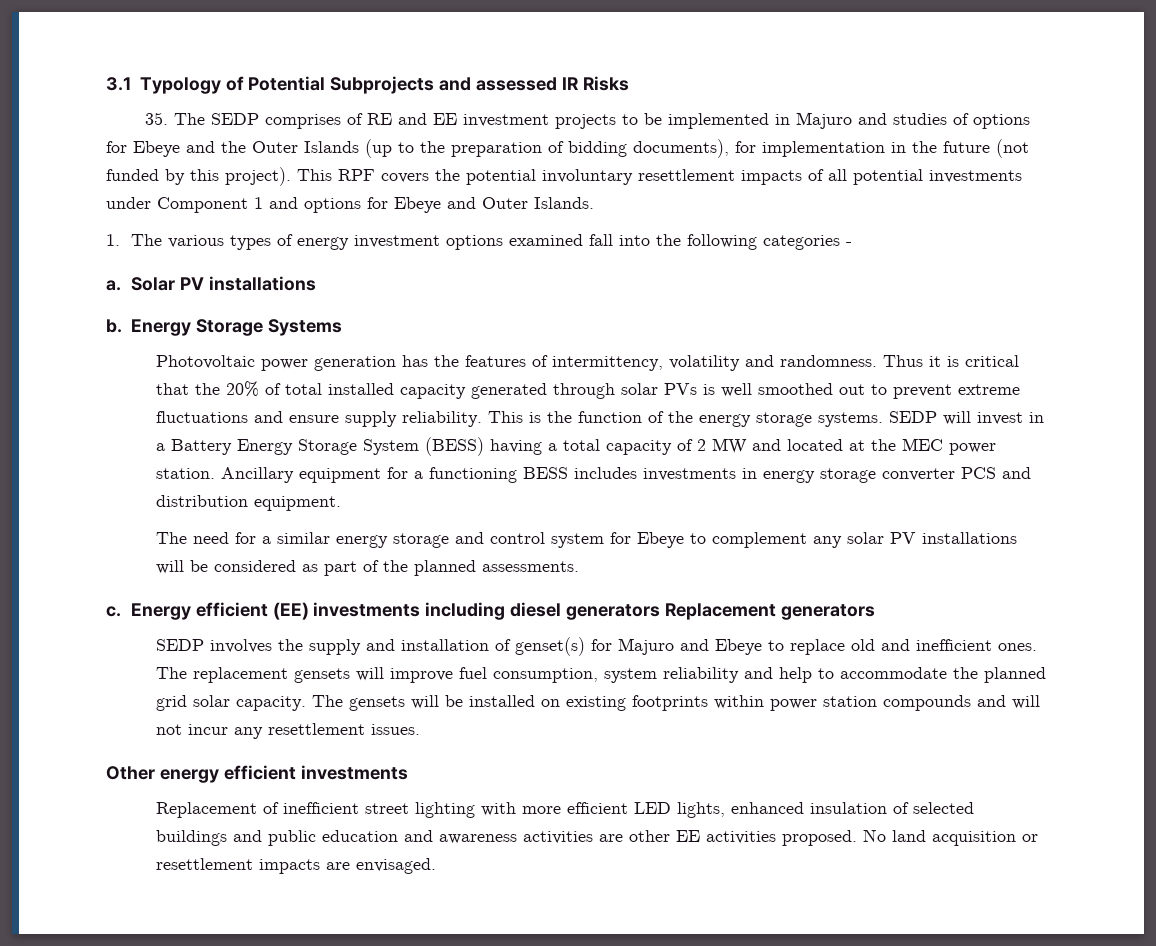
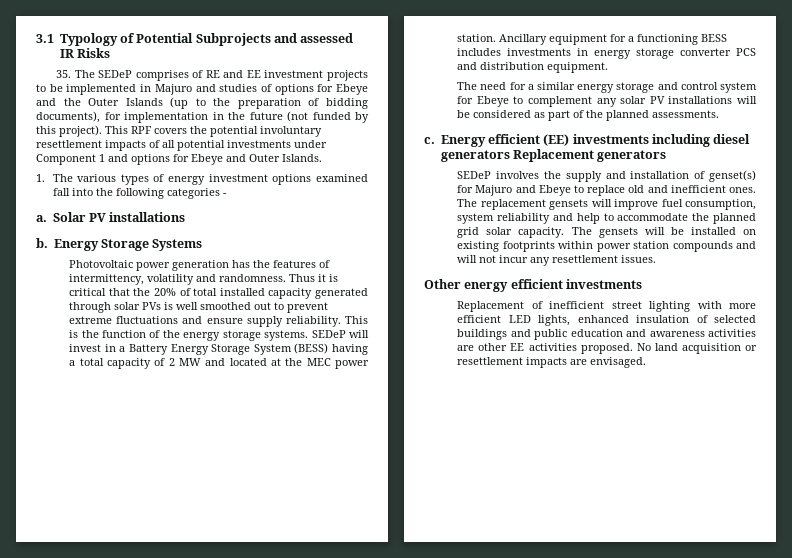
[211,113,260,125] SEDP -> [98,70,133,78] SEDeP
[888,411,937,423] SEDP -> [311,330,346,338] SEDeP
[155,639,204,651] SEDP -> [457,171,492,179] SEDeP

